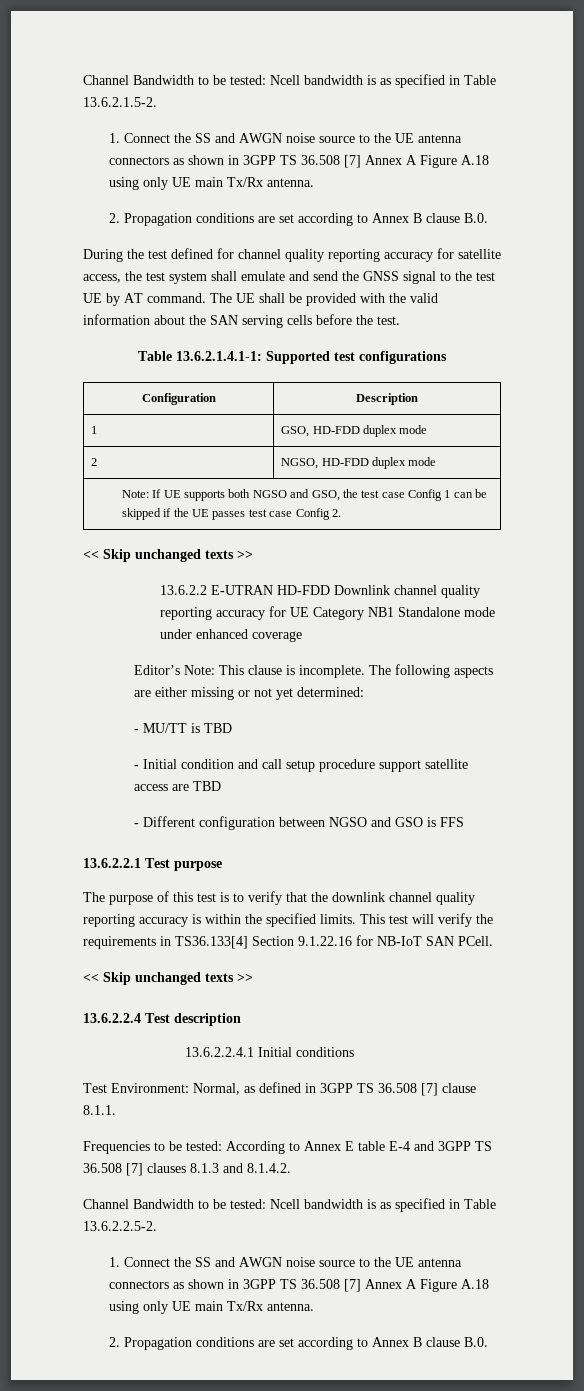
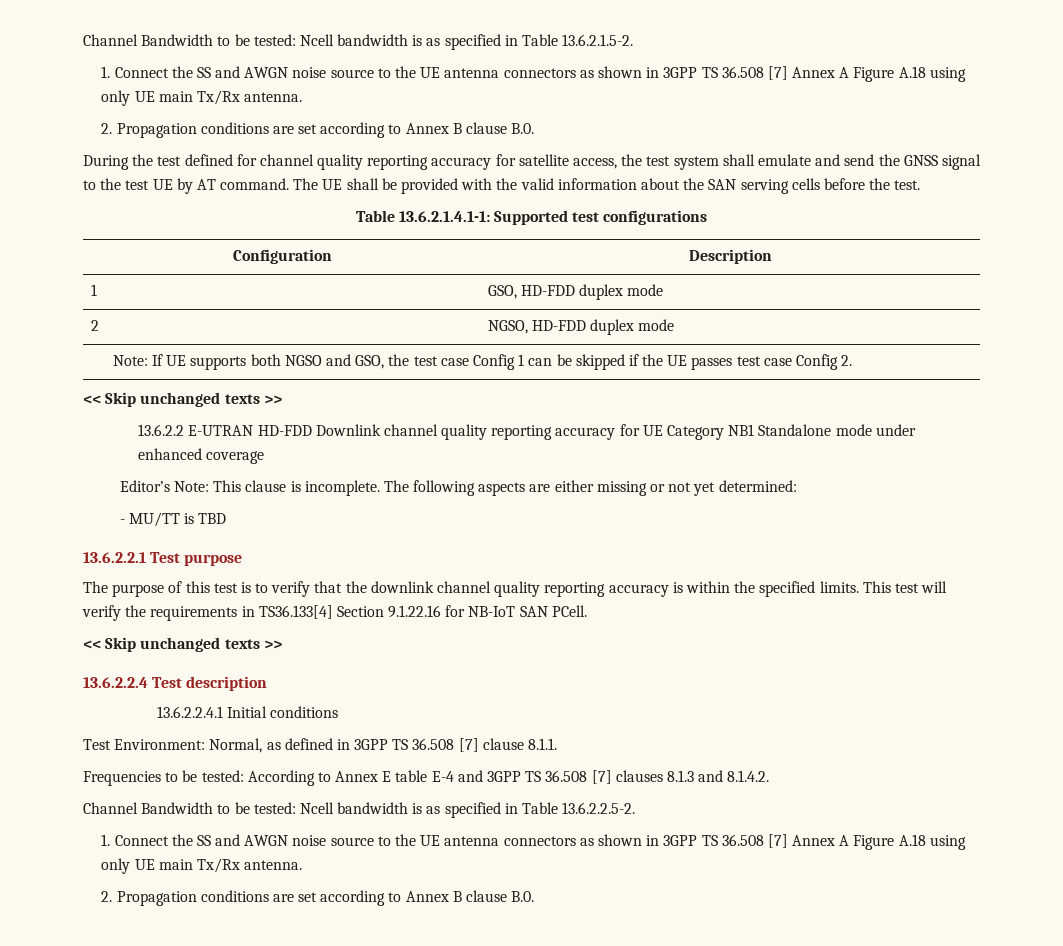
[134,759,469,772] [134,781,222,791] [134,816,465,830] // - Initial condition and call setup procedure support satellite access are TBD // - Different configuration between NGSO and GSO is FFS -> (227, 518) none

